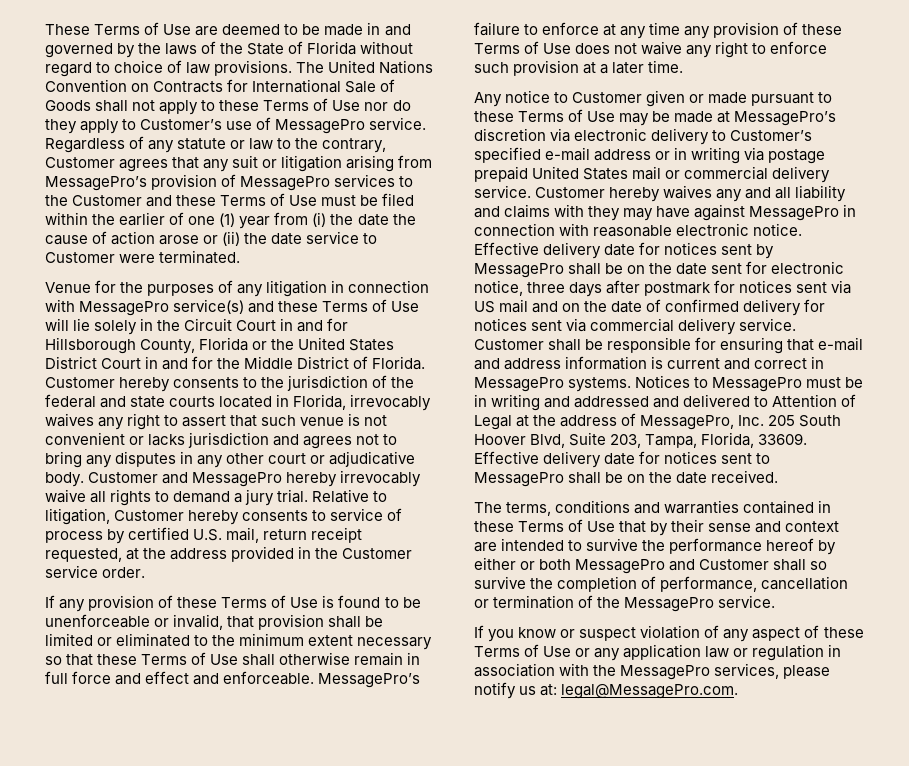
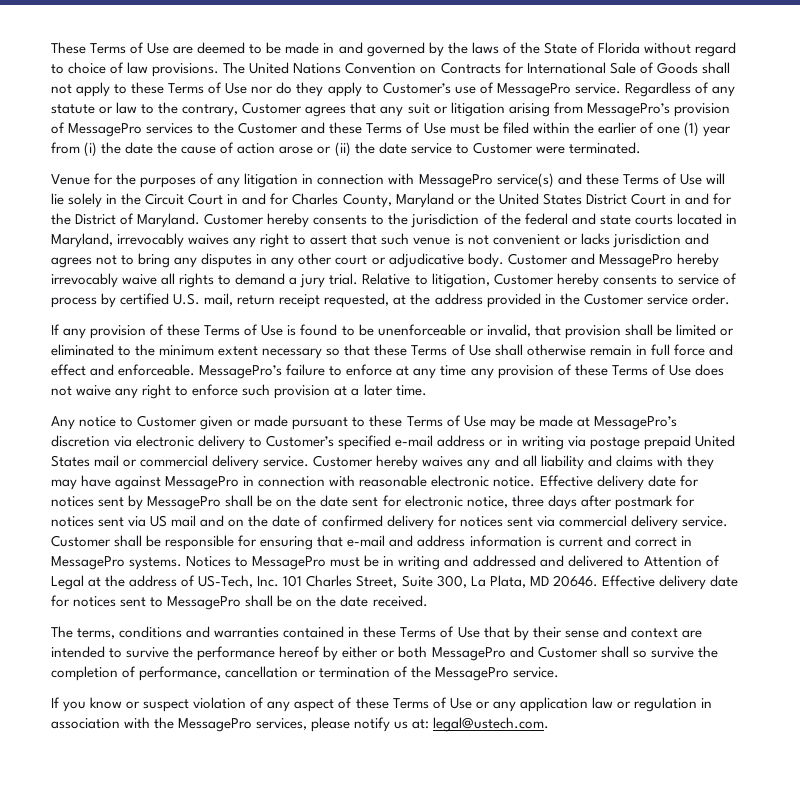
[45,337,249,354] Hillsborough County, Florida -> [292,193,454,208] Charles County, Maryland
[244,356,294,369] Middle -> (71, 219) none
[372,356,426,370] Florida. -> [137,213,201,228] Maryland.
[293,394,347,410] Florida, -> [51,233,113,248] Maryland,
[640,415,842,430] [474,432,808,448] MessagePro, Inc. 205 South Hoover Blvd, Suite 203, Tampa, Florida, 33609. -> [198,575,598,588] US-Tech, Inc. 101 Charles Street, Suite 300, La Plata, MD 20646.
[561,684,739,699] legal@MessagePro.com. -> [433,717,550,732] legal@ustech.com.

